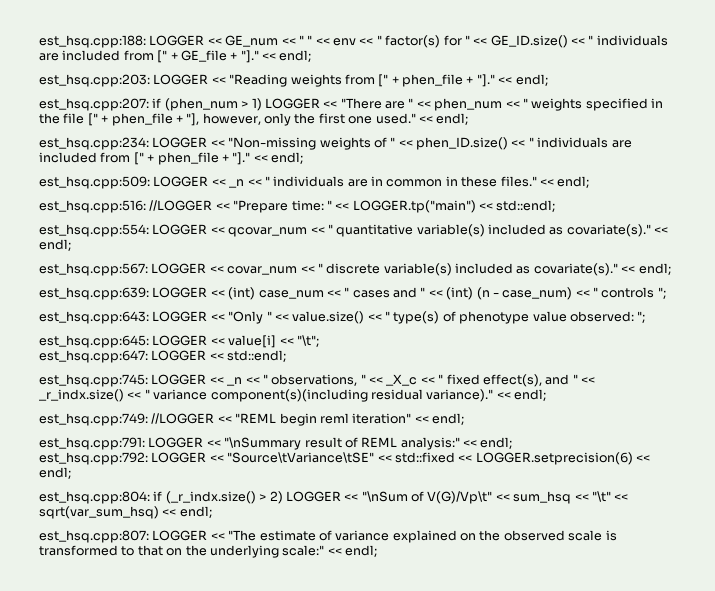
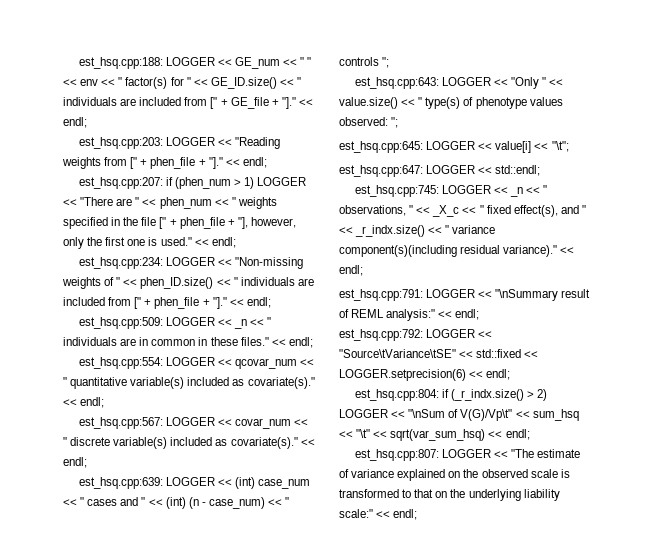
(373, 120) none -> [148,237,158,246] is
[39,200,556,213] // est_hsq.cpp:516: //LOGGER << "Prepare time: " << LOGGER.tp("main") << std::endl; -> (313, 342) none
[532,311,567,322] value -> [529,97,563,106] values
[39,413,464,426] // est_hsq.cpp:749: //LOGGER << "REML begin reml iteration" << endl; -> (363, 270) none
(279, 551) none -> [523,489,560,501] liability

